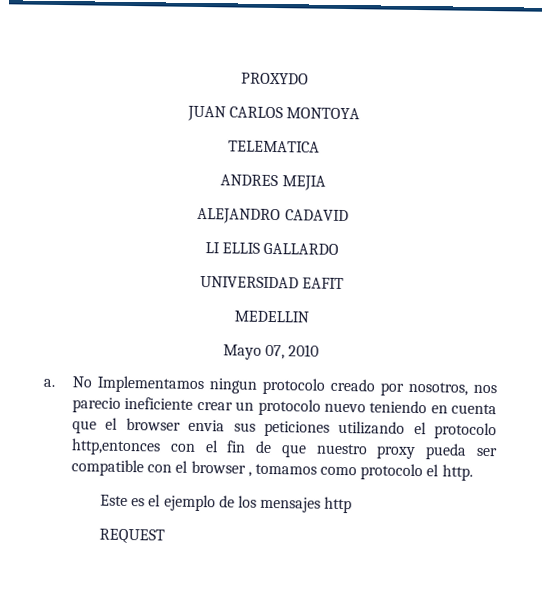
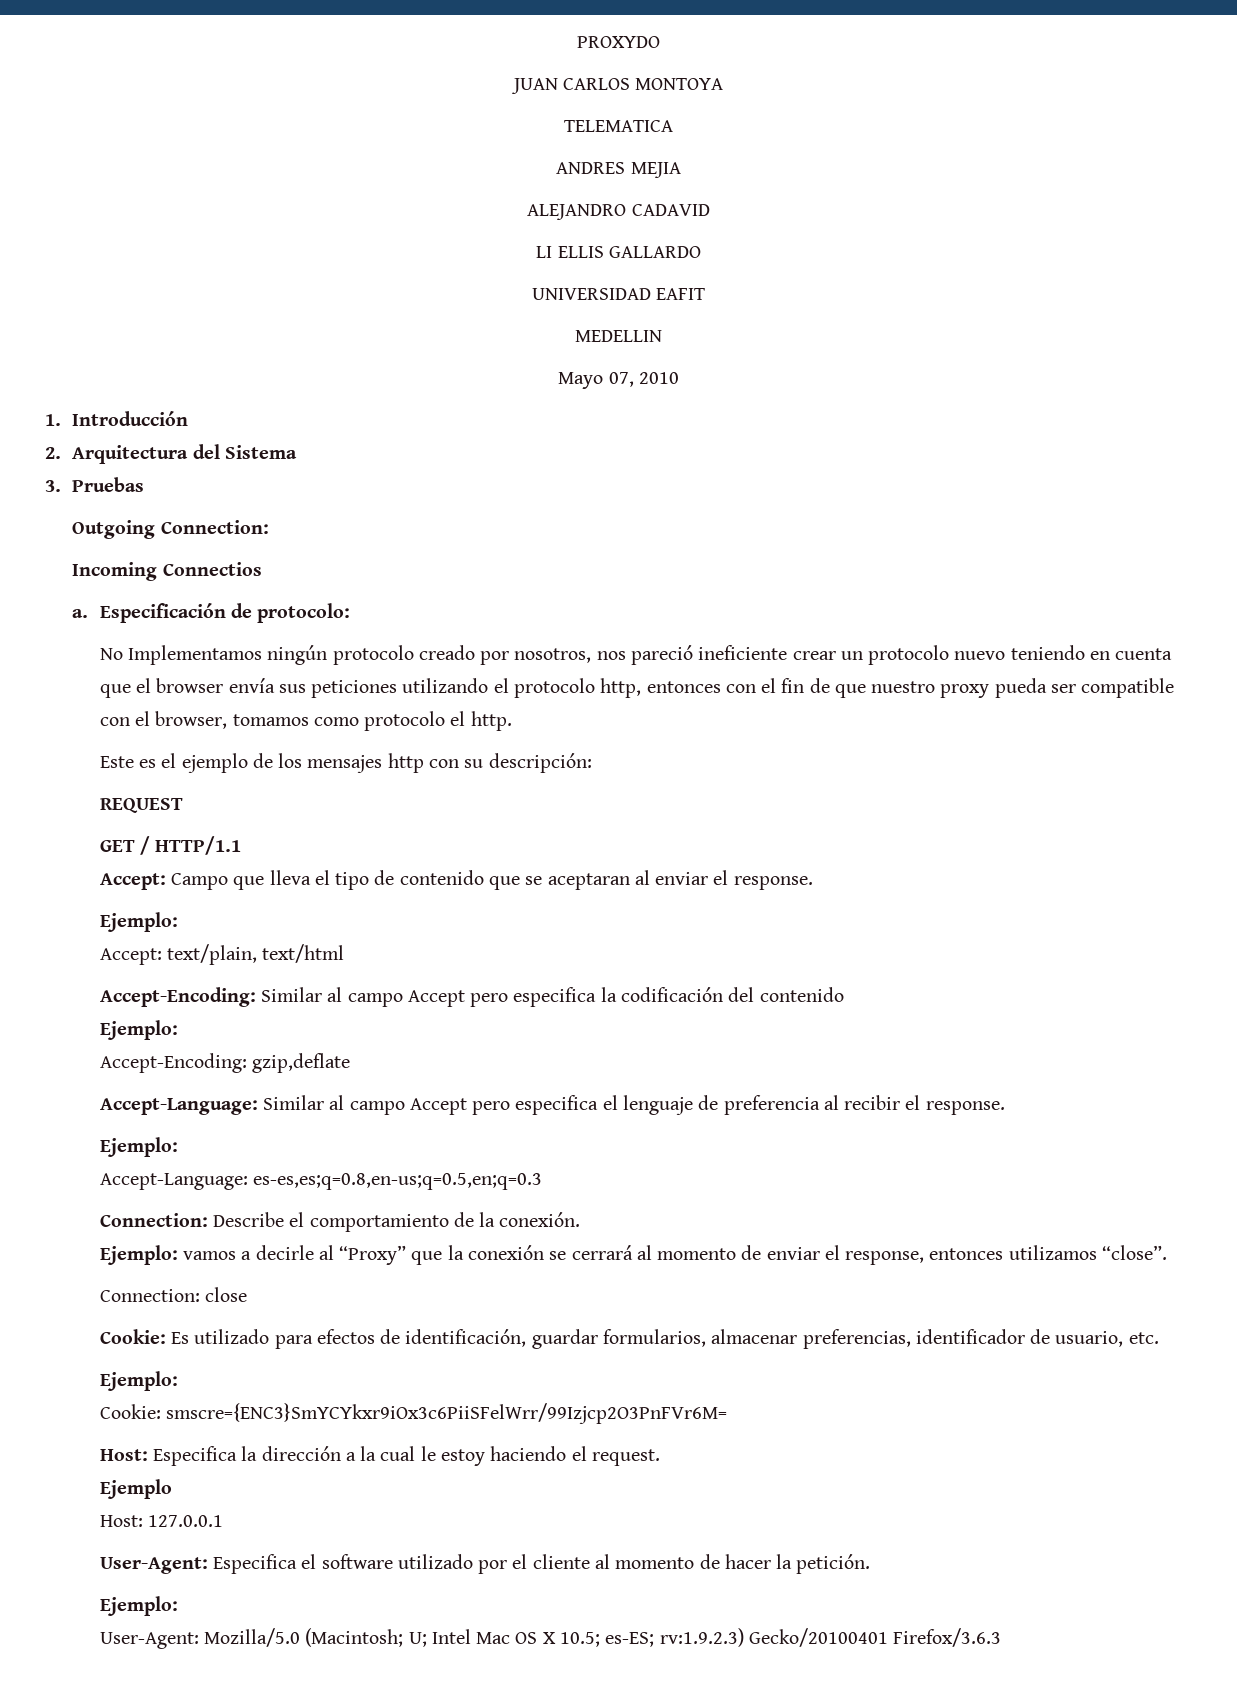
[43,378,55,387] a. -> [45,411,189,426] [45,444,297,464] [45,477,145,492] [72,520,269,539] [72,562,262,581] [72,603,351,623] 1. Introducción // 2. Arquitectura del Sistema // 3. Pruebas // Outgoing Connection: // Incoming Connectios // a. Especificación de protocolo: //
[208,378,257,394] ningun -> [267,645,328,665] ningún
[71,397,121,413] parecio -> [630,645,693,665] pareció
[188,419,226,432] envia -> [228,678,275,693] envía
[70,438,161,456] http,entonces -> [600,678,721,698] http, entonces
[190,460,252,477] browser , -> [155,711,228,729] browser,
[98,528,165,544] // REQUEST -> [428,753,592,773] [99,798,183,813] [99,836,242,855] [99,870,813,890] [99,912,178,932] [99,944,345,965] [99,987,844,1007] [99,1020,178,1040] [99,1053,351,1073] [99,1095,1005,1115] [99,1137,178,1157] [99,1173,543,1190] [99,1212,581,1232] [99,1245,1167,1265] [99,1287,248,1302] [99,1329,1159,1349] [99,1371,178,1391] [99,1403,728,1424] [99,1446,660,1466] [99,1479,172,1499] [99,1515,224,1527] [99,1554,871,1574] [99,1596,178,1616] [99,1628,1002,1649] con su descripción: // REQUEST // GET / HTTP/1.1 // Accept: Campo que lleva el tipo de contenido que se aceptaran al enviar el response. // Ejemplo: // Accept: text/plain, text/html // Accept-Encoding: Similar al campo Accept pero especifica la codificación del contenido // Ejemplo: // Accept-Encoding: gzip,deflate // Accept-Language: Similar al campo Accept pero especifica el lenguaje de preferencia al recibir el response. // Ejemplo: // Accept-Language: es-es,es;q=0.8,en-us;q=0.5,en;q=0.3 // Connection: Describe el comportamiento de la conexión. // Ejemplo: vamos a decirle al “Proxy” que la conexión se cerrará al momento de enviar el response, entonces utilizamos “close”. // Connection: close // Cookie: Es utilizado para efectos de identificación, guardar formularios, almacenar preferencias, identificador de usuario, etc. // Ejemplo: // Cookie: smscre={ENC3}SmYCYkxr9iOx3c6PiiSFelWrr/99Izjcp2O3PnFVr6M= // Host: Especifica la dirección a la cual le estoy haciendo el request. // Ejemplo // Host: 127.0.0.1 // User-Agent: Especifica el software utilizado por el cliente al momento de hacer la petición. // Ejemplo: // User-Agent: Mozilla/5.0 (Macintosh; U; Intel Mac OS X 10.5; es-ES; rv:1.9.2.3) Gecko/20100401 Firefox/3.6.3

